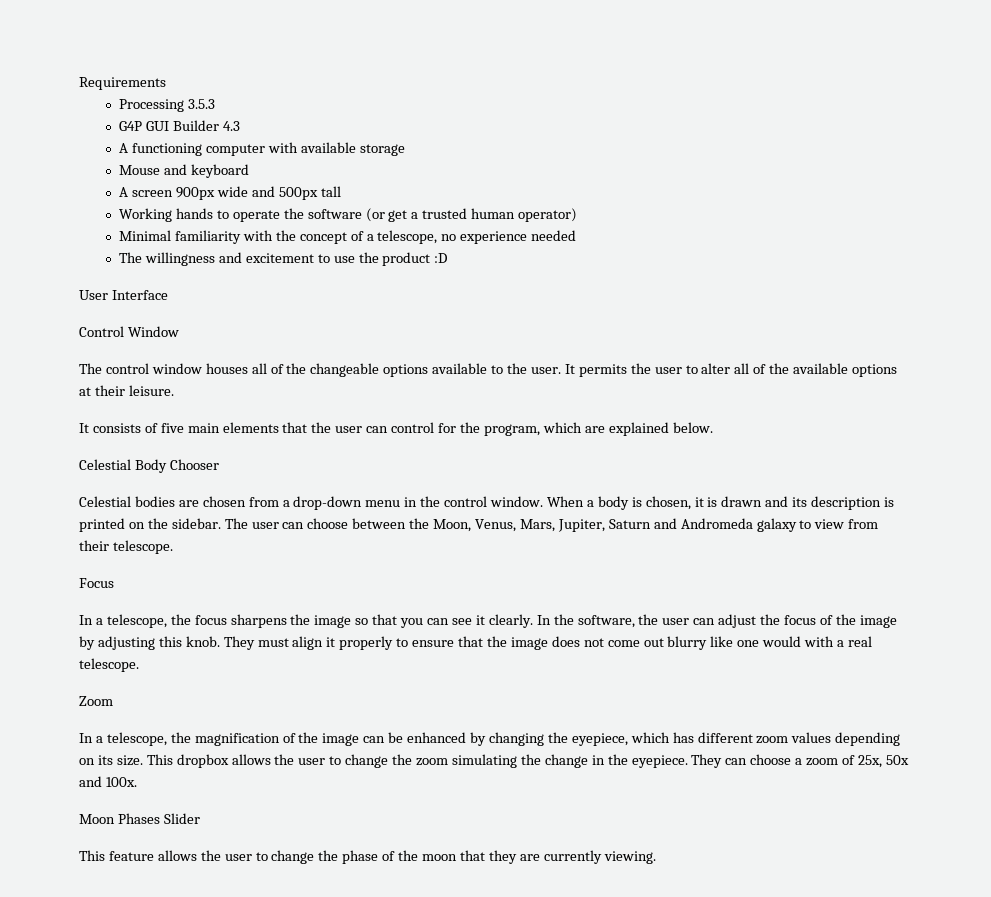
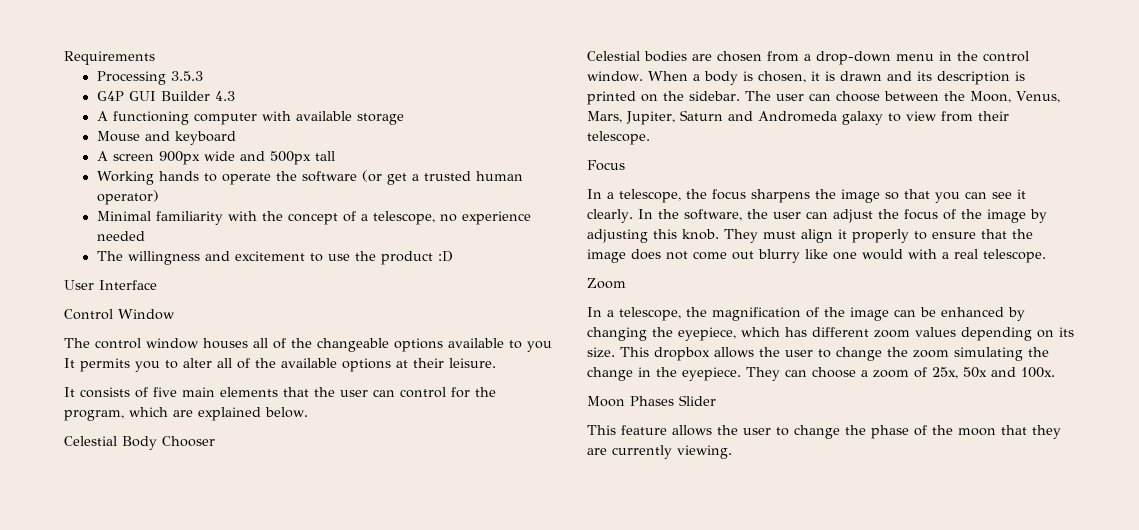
[507,363,682,377] the user. It permits the user -> [527,341,552,352] [64,358,160,372] you It permits you

